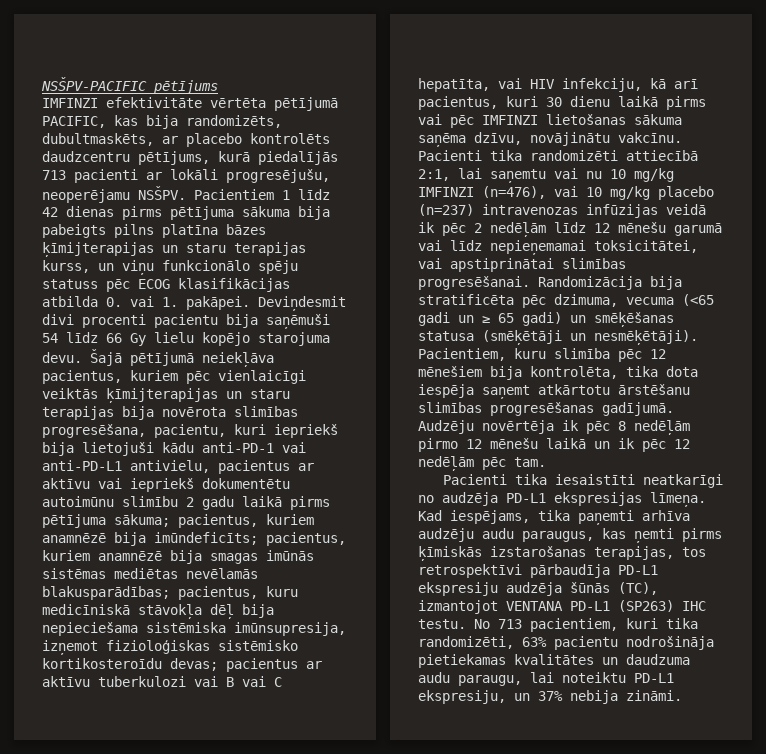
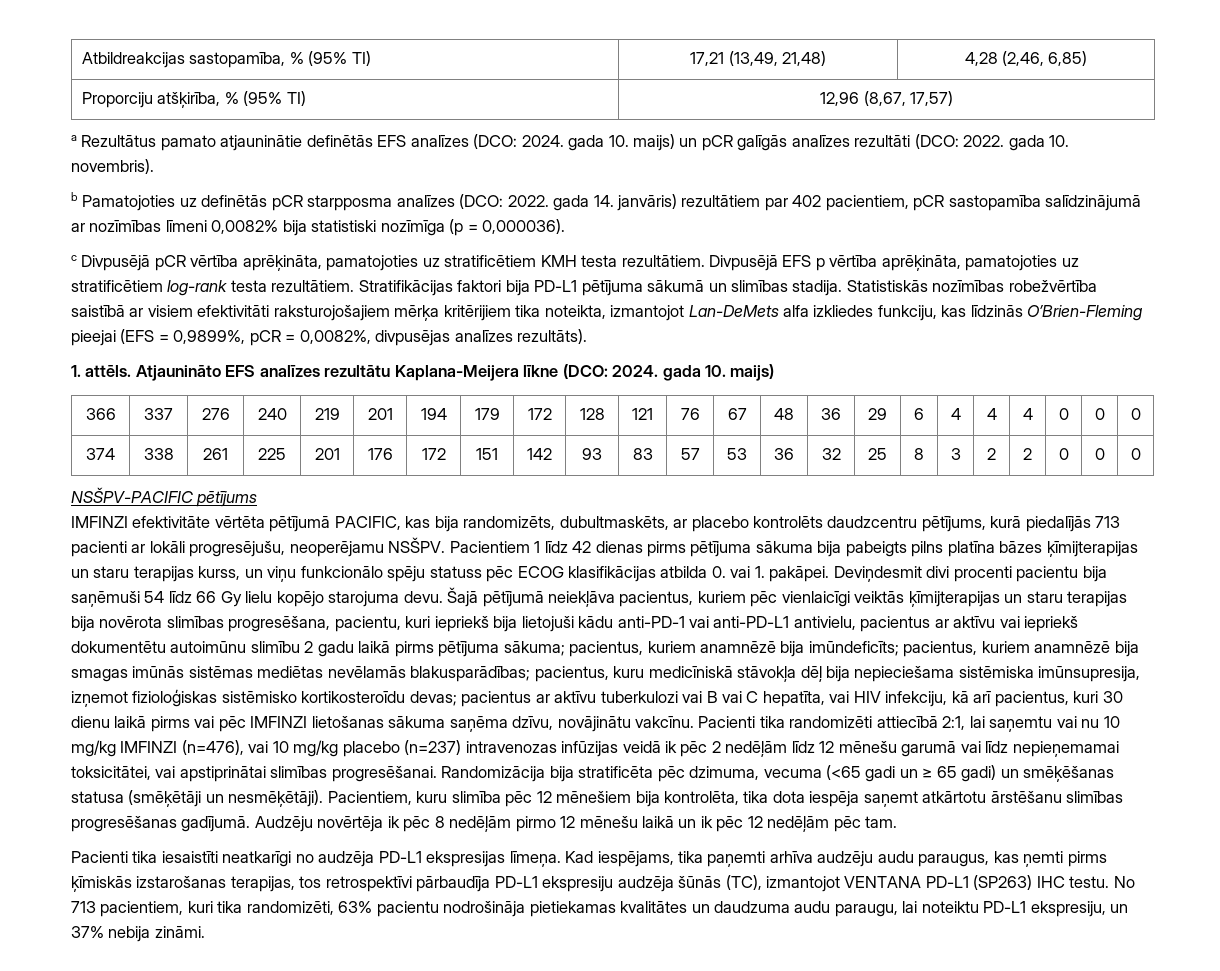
(41, 84) none -> [81,51,371,68] [690,51,826,66] [964,51,1088,66] [81,91,306,108] [820,91,953,106] [71,134,1070,151] [71,159,154,174] [71,192,1142,211] [71,219,566,236] [71,255,1079,271] [71,280,1097,296] [71,305,1143,321] [71,329,588,346] [71,364,775,381] [85,408,116,420] [144,408,173,420] [201,408,230,420] [257,408,287,420] [314,408,340,420] [367,408,393,420] [420,408,447,420] [474,408,500,420] [527,408,552,420] [579,408,605,420] [632,408,653,420] [680,408,700,420] [727,408,747,420] [774,408,794,420] [821,408,841,420] [868,408,887,420] [914,408,924,420] [950,408,961,420] [986,408,997,420] [1022,408,1033,420] [1058,408,1069,420] [1094,408,1105,420] [1130,408,1141,420] [86,448,115,460] [143,448,174,460] [203,448,228,460] [258,448,286,460] [314,448,340,460] [367,448,393,460] [421,448,446,460] [476,448,498,460] [527,448,552,460] [582,448,602,460] [632,448,653,460] [680,448,700,460] [727,448,747,460] [774,448,794,460] [821,448,841,460] [868,448,887,460] [914,448,924,460] [950,448,961,460] [987,448,996,460] [1023,448,1032,460] [1058,448,1069,460] [1094,448,1105,460] [1130,448,1141,460] Atbildreakcijas sastopamība, % (95% TI) | 17,21 (13,49, 21,48) | 4,28 (2,46, 6,85) // Proporciju atšķirība, % (95% TI) | 12,96 (8,67, 17,57) // a Rezultātus pamato atjauninātie definētās EFS analīzes (DCO: 2024. gada 10. maijs) un pCR galīgās analīzes rezultāti (DCO: 2022. gada 10. novembris). // b Pamatojoties uz definētās pCR starpposma analīzes (DCO: 2022. gada 14. janvāris) rezultātiem par 402 pacientiem, pCR sastopamība salīdzinājumā ar nozīmības līmeni 0,0082% bija statistiski nozīmīga (p = 0,000036). // c Divpusējā pCR vērtība aprēķināta, pamatojoties uz stratificētiem KMH testa rezultātiem. Divpusējā EFS p vērtība aprēķināta, pamatojoties uz stratificētiem log-rank testa rezultātiem. Stratifikācijas faktori bija PD-L1 pētījuma sākumā un slimības stadija. Statistiskās nozīmības robežvērtība saistībā ar visiem efektivitāti raksturojošajiem mērķa kritērijiem tika noteikta, izmantojot Lan-DeMets alfa izkliedes funkciju, kas līdzinās O’Brien-Fleming pieejai (EFS = 0,9899%, pCR = 0,0082%, divpusējas analīzes rezultāts). // 1. attēls. Atjaunināto EFS analīzes rezultātu Kaplana-Meijera līkne (DCO: 2024. gada 10. maijs) // 366 | 337 | 276 | 240 | 219 | 201 | 194 | 179 | 172 | 128 | 121 | 76 | 67 | 48 | 36 | 29 | 6 | 4 | 4 | 4 | 0 | 0 | 0 // 374 | 338 | 261 | 225 | 201 | 176 | 172 | 151 | 142 | 93 | 83 | 57 | 53 | 36 | 32 | 25 | 8 | 3 | 2 | 2 | 0 | 0 | 0 //

